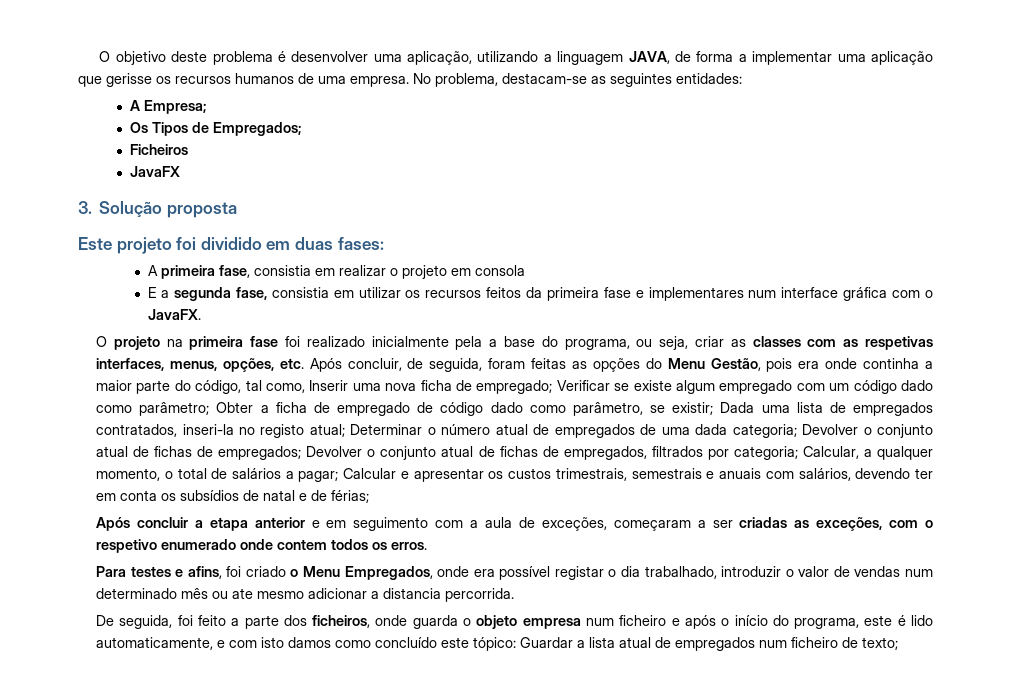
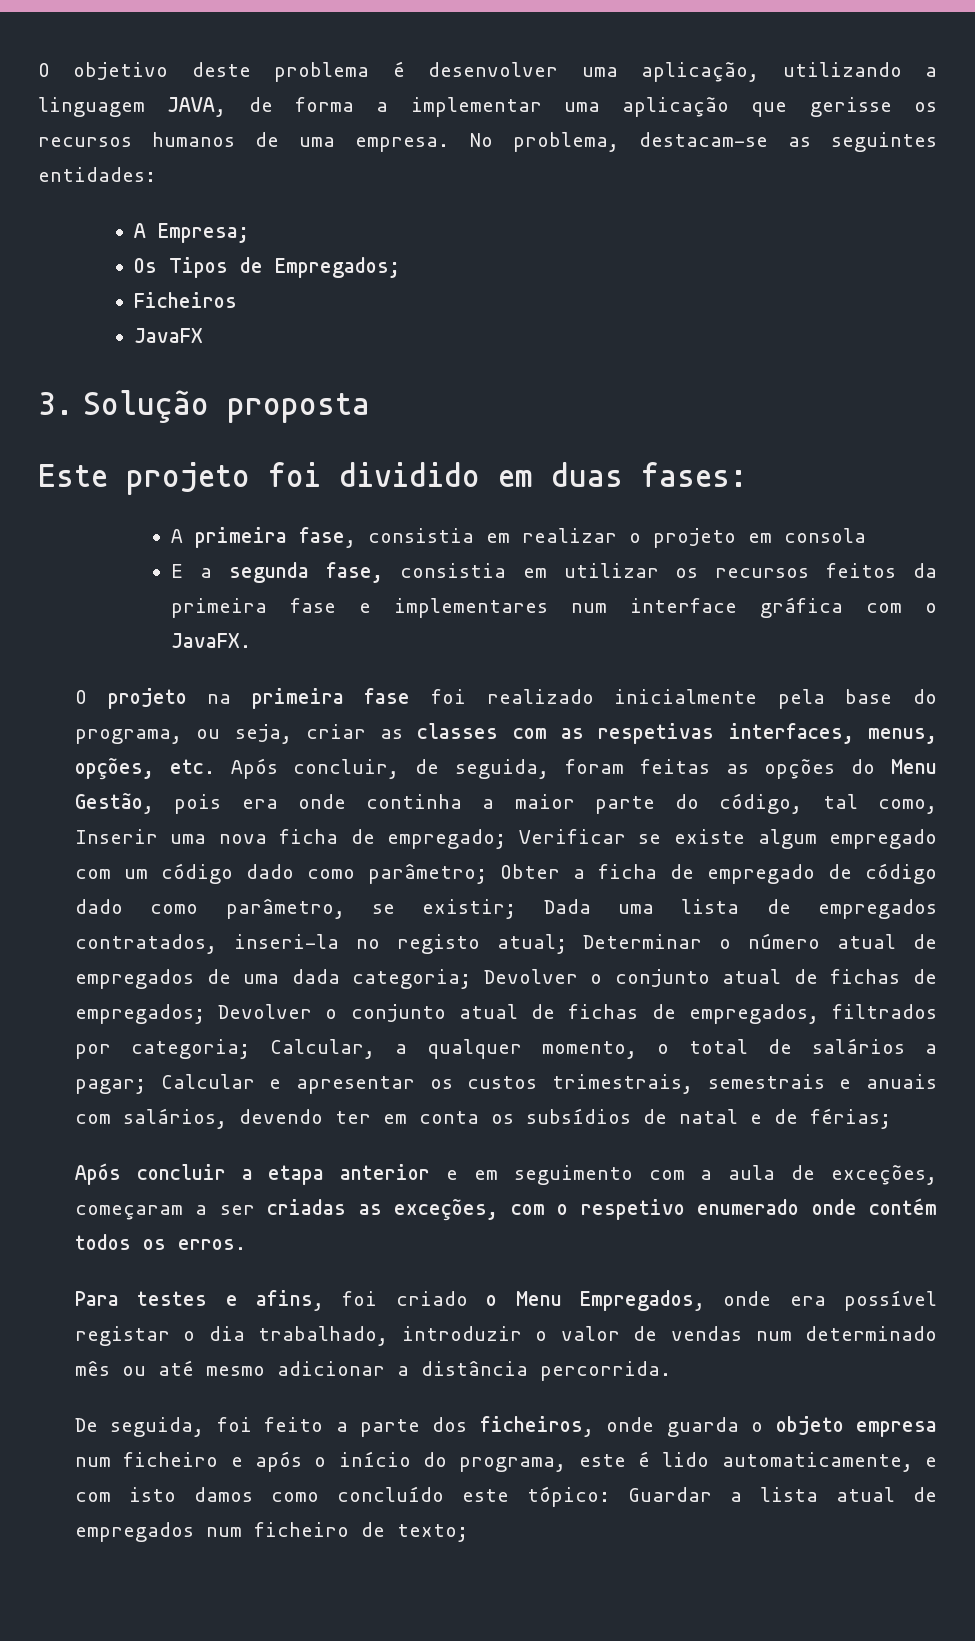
[489,339,498,347] a -> (825, 699) none
[277,539,328,550] contem -> [869,1198,938,1215] contém
[232,588,254,599] ate -> [157,1360,194,1376] até
[383,588,442,599] distancia -> [420,1361,528,1376] distância

